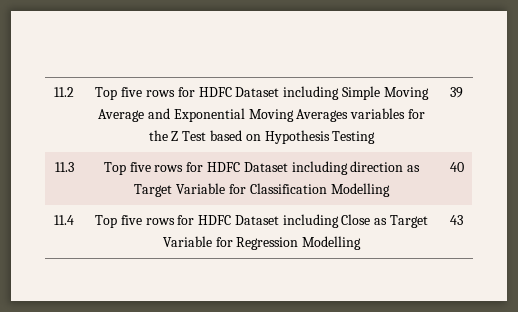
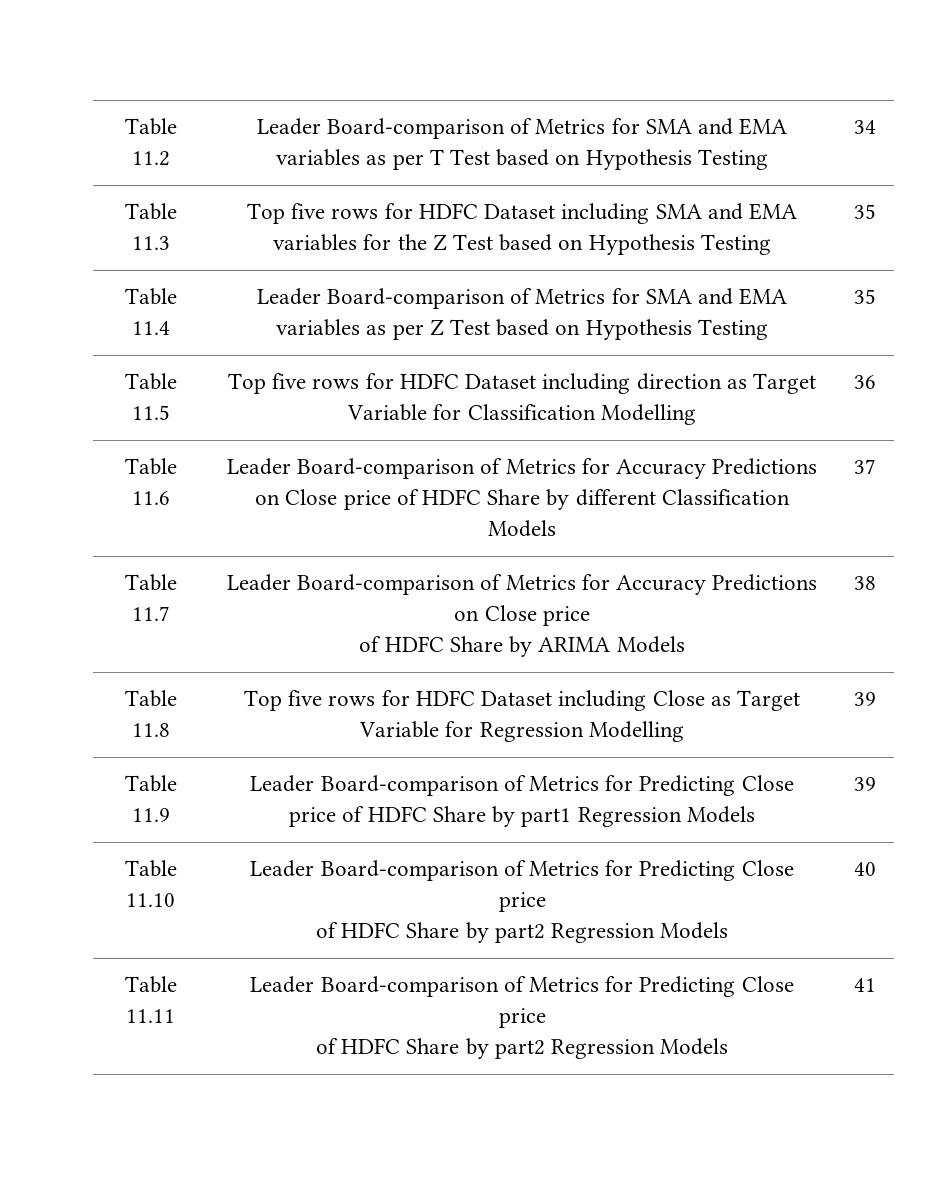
(54, 92) none -> [124,118,177,135] Table
[95,86,429,100] [98,108,349,122] | Top five rows for HDFC Dataset including Simple Moving Average and Exponential Moving Averages -> [256,118,788,139] [276,149,768,170] [854,120,876,134] [124,203,177,220] [131,236,170,250] [247,203,797,224] | Leader Board-comparison of Metrics for SMA and EMA variables as per T Test based on Hypothesis Testing | 34 // Table 11.3 | Top five rows for HDFC Dataset including SMA and EMA
[450,87,463,98] [54,162,74,172] 39 // 11.3 -> [854,204,876,219] [124,288,177,305] [131,321,170,335] [256,288,788,309] [276,319,768,340] [854,289,876,304] [124,373,177,390] [131,405,170,420] 35 // Table 11.4 | Leader Board-comparison of Metrics for SMA and EMA variables as per Z Test based on Hypothesis Testing | 35 // Table 11.5
[449,162,464,172] [54,215,74,225] 40 // 11.4 -> [854,375,876,389] [124,458,177,475] [131,491,170,505] [226,458,818,479] [255,489,790,510] [488,520,556,537] [854,459,876,474] [124,574,177,591] [131,606,170,621] [226,574,818,595] [454,605,590,626] [359,636,685,657] [854,576,876,590] [124,690,177,707] [131,723,170,737] 36 // Table 11.6 | Leader Board-comparison of Metrics for Accuracy Predictions on Close price of HDFC Share by different Classification Models | 37 // Table 11.7 | Leader Board-comparison of Metrics for Accuracy Predictions on Close price // of HDFC Share by ARIMA Models | 38 // Table 11.8
[450,215,463,225] 43 -> [854,692,876,706] [124,775,177,792] [131,808,170,822] [250,775,794,796] [289,806,755,827] [854,777,876,791] [124,860,177,877] [126,893,175,907] [250,860,794,881] [498,892,546,912] [315,922,729,943] [854,862,876,876] [124,976,177,993] [126,1009,175,1023] [250,976,794,997] [498,1008,546,1028] [315,1038,729,1059] [854,978,876,992] 39 // Table 11.9 | Leader Board-comparison of Metrics for Predicting Close price of HDFC Share by part1 Regression Models | 39 // Table 11.10 | Leader Board-comparison of Metrics for Predicting Close price // of HDFC Share by part2 Regression Models | 40 // Table 11.11 | Leader Board-comparison of Metrics for Predicting Close price // of HDFC Share by part2 Regression Models | 41

